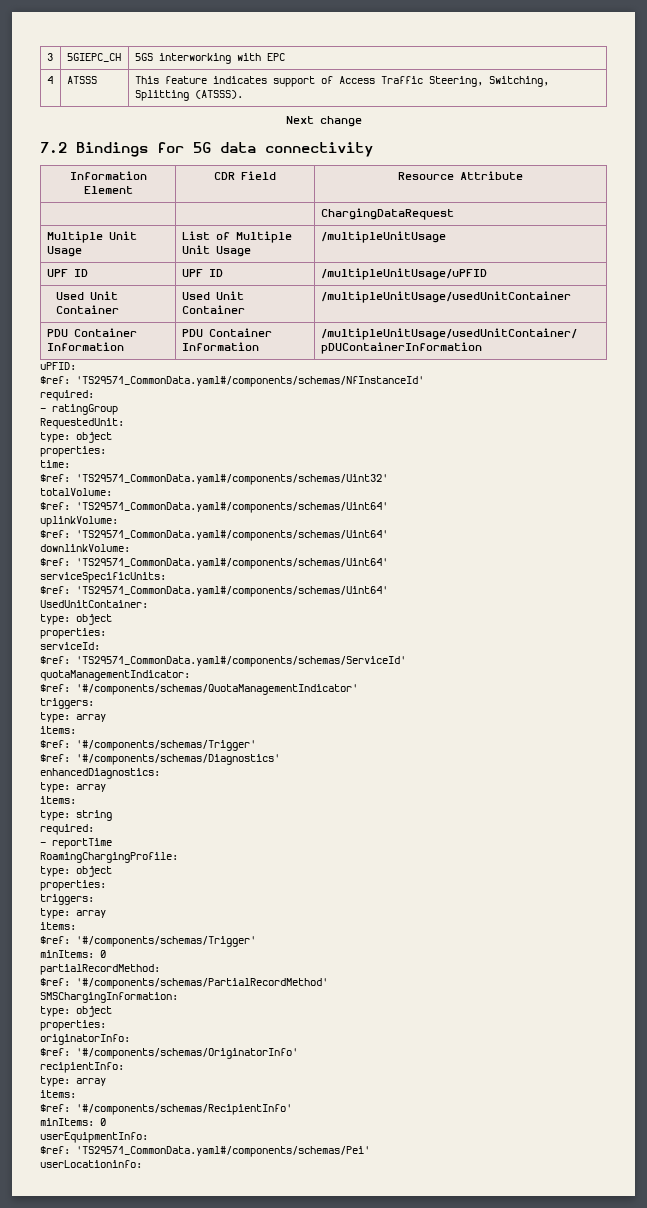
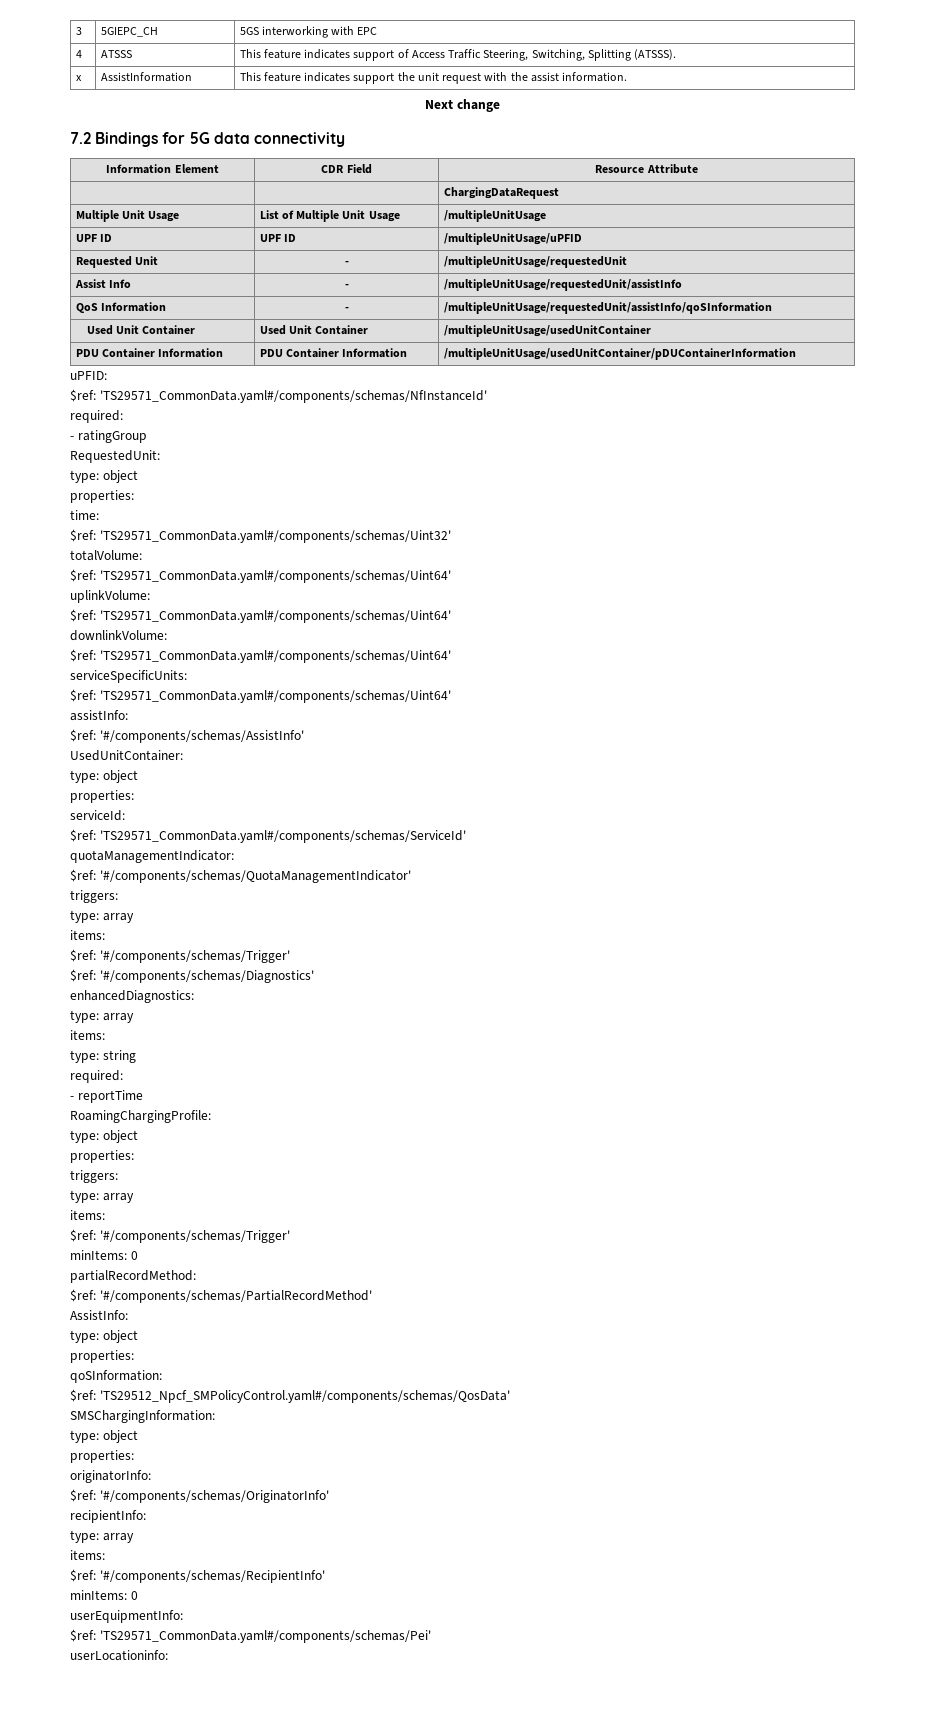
(243, 94) none -> [75,75,82,81] [100,72,192,82] [239,72,628,84] // x | AssistInformation | This feature indicates support the unit request with the assist information.
(487, 274) none -> [75,256,159,268] [344,261,349,265] [443,256,627,268] [74,279,132,288] [344,284,349,288] [443,279,682,291] [75,302,167,313] [344,307,349,311] [443,302,772,314] // Requested Unit | - | /multipleUnitUsage/requestedUnit // Assist Info | - | /multipleUnitUsage/requestedUnit/assistInfo // QoS Information | - | /multipleUnitUsage/requestedUnit/assistInfo/qoSInformation
(388, 591) none -> [70,710,128,721] [70,729,304,743] // assistInfo: // $ref: '#/components/schemas/AssistInfo'
(328, 983) none -> [70,1310,128,1320] [70,1330,138,1343] [70,1350,134,1363] [70,1370,162,1383] [70,1389,510,1403] // AssistInfo: // type: object // properties: // qoSInformation: // $ref: 'TS29512_Npcf_SMPolicyControl.yaml#/components/schemas/QosData'

